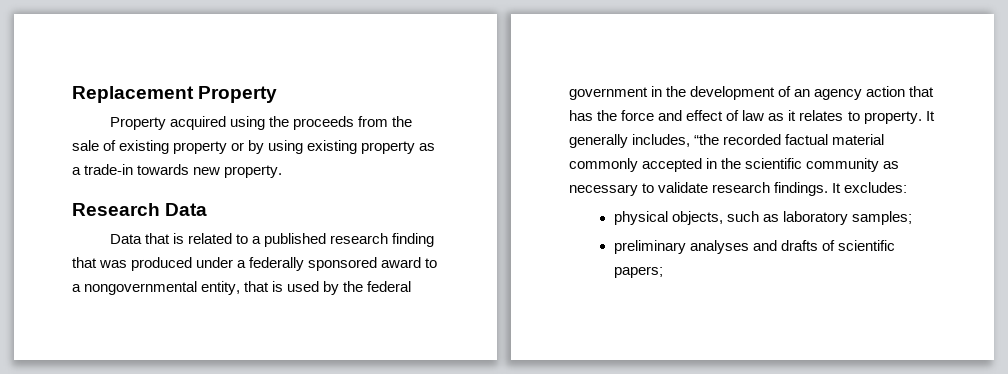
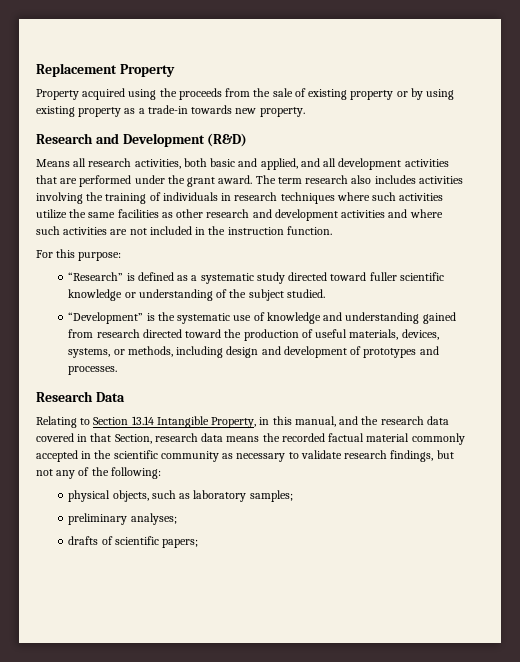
[165,203,208,216] [109,233,435,247] [72,257,438,271] [72,281,412,295] [569,86,935,100] [569,110,935,124] [569,134,720,148] Data // Data that is related to a published research finding that was produced under a federally sponsored award to a nongovernmental entity, that is used by the federal government in the development of an agency action that has the force and effect of law as it relates to property. It generally includes, “the -> [95,133,248,147] [36,158,449,170] [36,175,463,187] [36,192,444,204] [36,209,443,221] [36,226,332,235] [36,249,122,261] [68,272,444,284] [68,289,325,301] [68,312,456,324] [68,329,439,341] [68,346,439,358] [68,366,118,375] [36,391,125,402] [36,416,449,428] [36,433,280,444] and Development (R&D) // Means all research activities, both basic and applied, and all development activities that are performed under the grant award. The term research also includes activities involving the training of individuals in research techniques where such activities utilize the same facilities as other research and development activities and where such activities are not included in the instruction function. // For this purpose: // “Research” is defined as a systematic study directed toward fuller scientific knowledge or understanding of the subject studied. // “Development” is the systematic use of knowledge and understanding gained from research directed toward the production of useful materials, devices, systems, or methods, including design and development of prototypes and processes. // Research Data // Relating to Section 13.14 Intangible Property, in this manual, and the research data covered in that Section, research data means the
[774,182,908,196] findings. It excludes: -> [390,450,454,462] [36,467,161,479] findings, but not any of the following:
[689,240,777,254] analyses and -> [130,513,177,525] analyses; //

